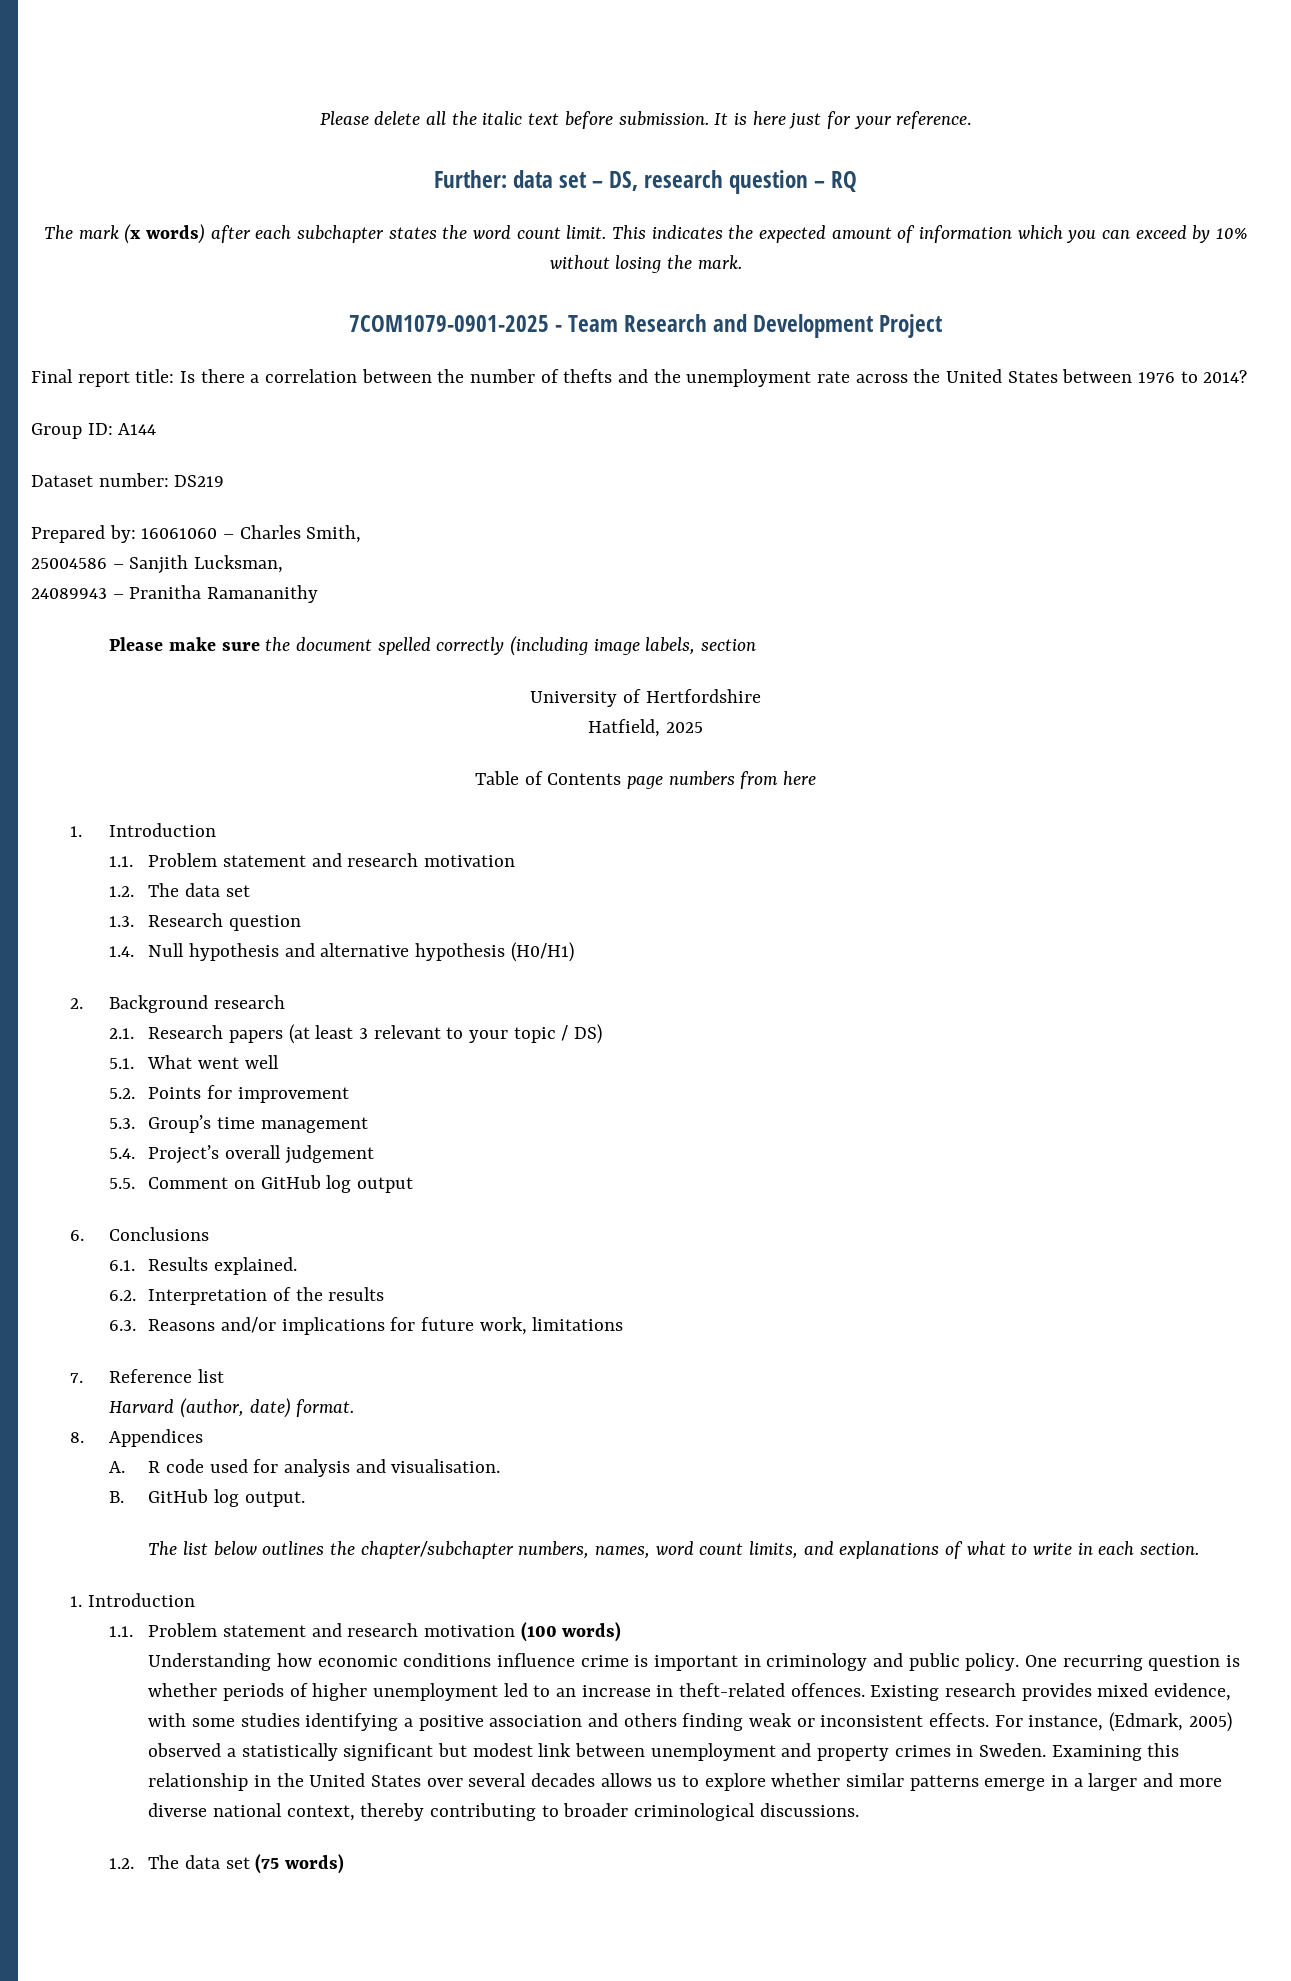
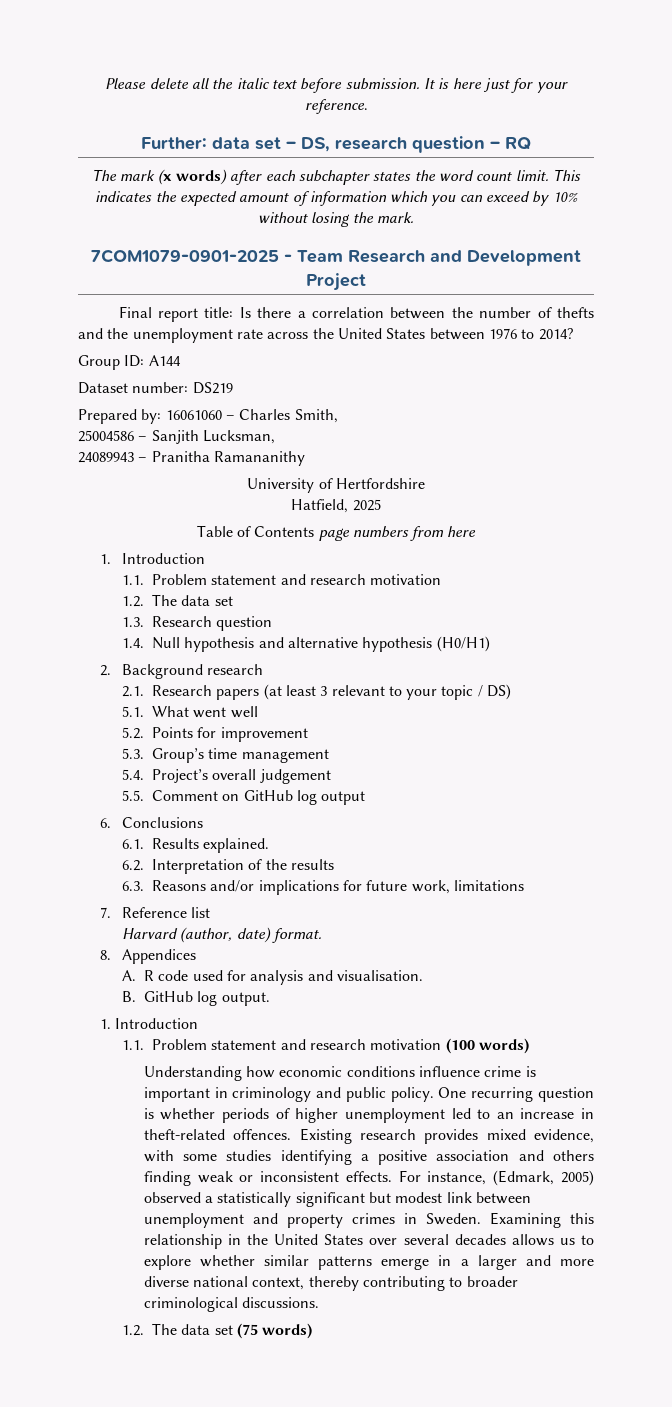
[109,636,756,656] // Please make sure the document spelled correctly (including image labels, section -> (305, 458) none
[148,1541,1200,1559] // The list below outlines the chapter/subchapter numbers, names, word count limits, and explanations of what to write in each section. -> (270, 999) none

